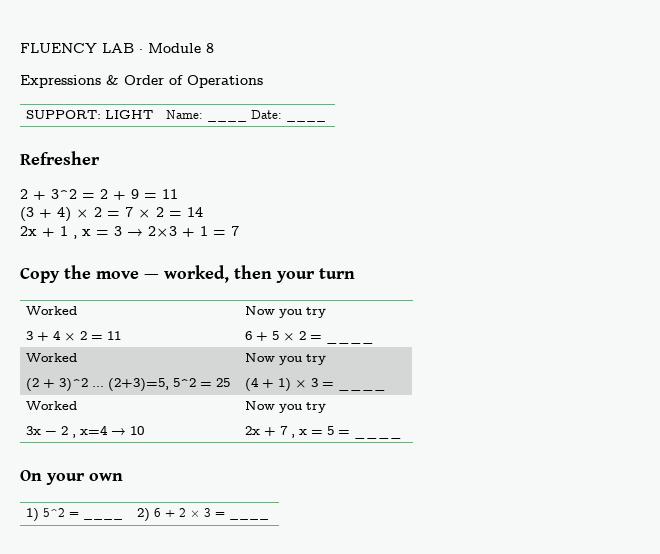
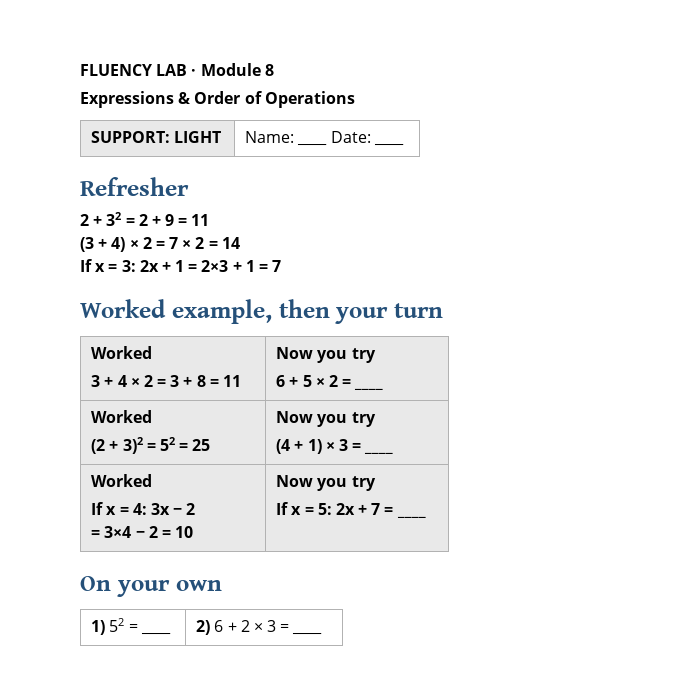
[51,189,77,199] 3^2 -> [106,212,122,226] 32
[20,226,143,239] 2x + 1 , x = 3 → -> [80,259,198,272] If x = 3: 2x + 1 =
[20,265,229,283] Copy the move — worked, -> [80,299,272,324] Worked example,
(104, 337) none -> [170,375,219,387] 3 + 8 =
[59,378,197,392] 3)^2 ... (2+3)=5, 5^2 -> [122,437,175,454] 3)2 = 52
(78, 405) none -> [91,502,147,515] If x = 4:
[72,425,127,438] , x=4 → -> [91,526,171,538] // = 3×4 − 2 =
[245,426,335,438] 2x + 7 , x = 5 -> [276,502,381,515] If x = 5: 2x + 7
[43,508,66,517] 5^2 -> [109,618,125,632] 52

